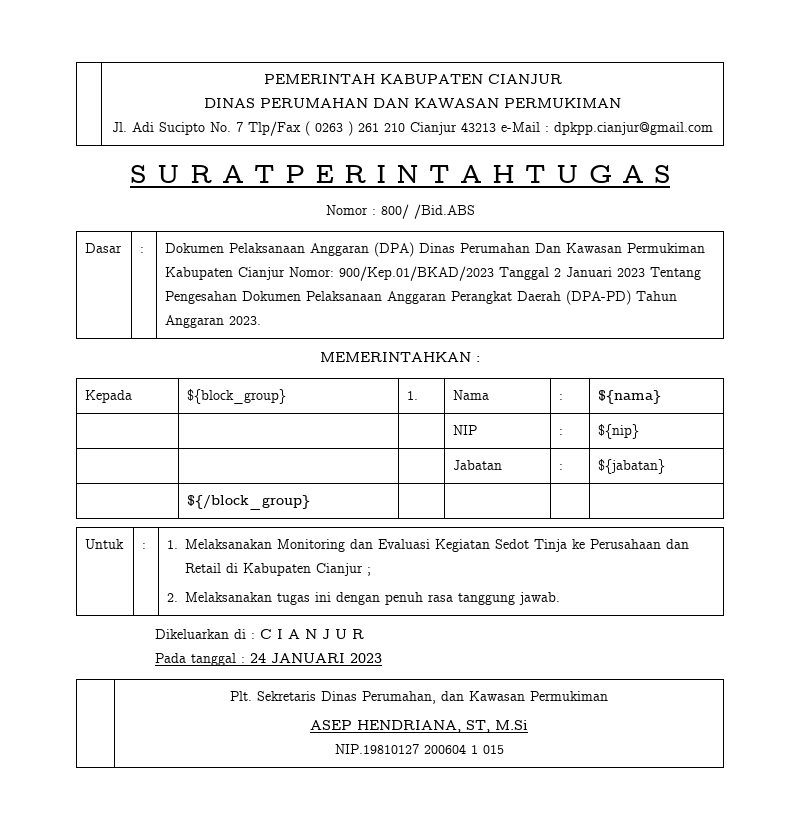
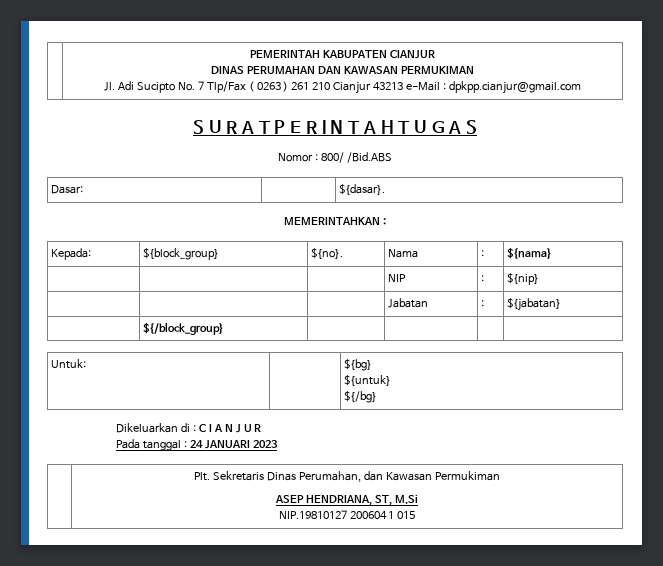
[85,243,123,253] [140,247,145,253] [165,242,706,257] [165,266,702,281] [165,290,678,305] [165,315,262,328] Dasar | : | Dokumen Pelaksanaan Anggaran (DPA) Dinas Perumahan Dan Kawasan Permukiman Kabupaten Cianjur Nomor: 900/Kep.01/BKAD/2023 Tanggal 2 Januari 2023 Tentang Pengesahan Dokumen Pelaksanaan Anggaran Perangkat Daerah (DPA-PD) Tahun Anggaran 2023. -> [51,185,84,194] [339,184,386,195] Dasar: | | ${dasar}.
[85,390,133,403] Kepada -> [51,248,92,260] Kepada:
[407,391,419,400] 1. -> [311,248,344,259] ${no}.
[85,539,125,549] [142,543,147,549] [167,539,690,552] [185,563,372,576] [167,592,561,605] Untuk | : | 1. Melaksanakan Monitoring dan Evaluasi Kegiatan Sedot Tinja ke Perusahaan dan Retail di Kabupaten Cianjur ; // 2. Melaksanakan tugas ini dengan penuh rasa tanggung jawab. -> [51,359,87,369] [344,359,373,371] [344,375,392,386] [344,391,378,403] Untuk: | | ${bg} // ${untuk} // ${/bg}

